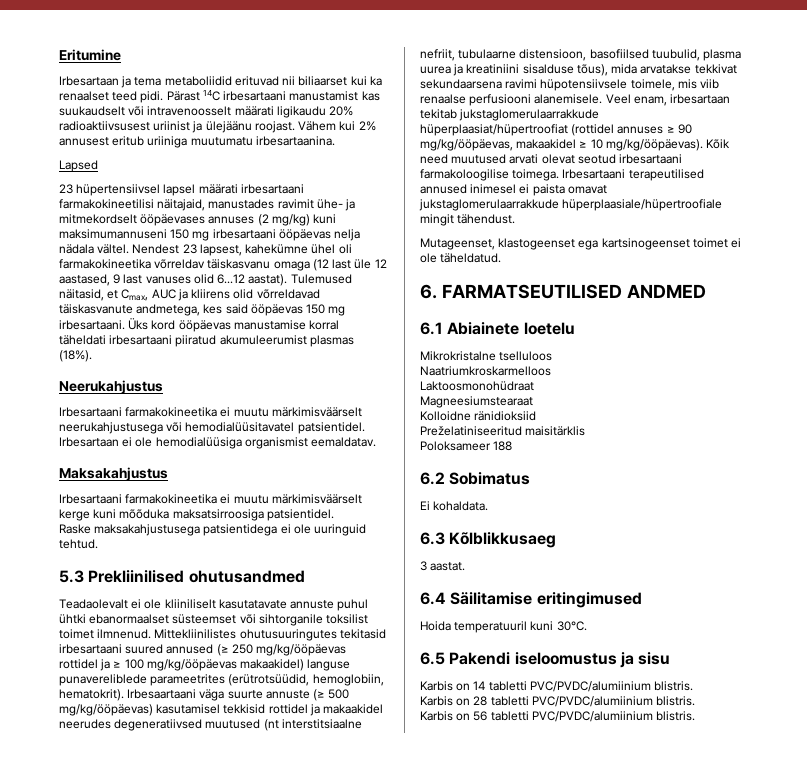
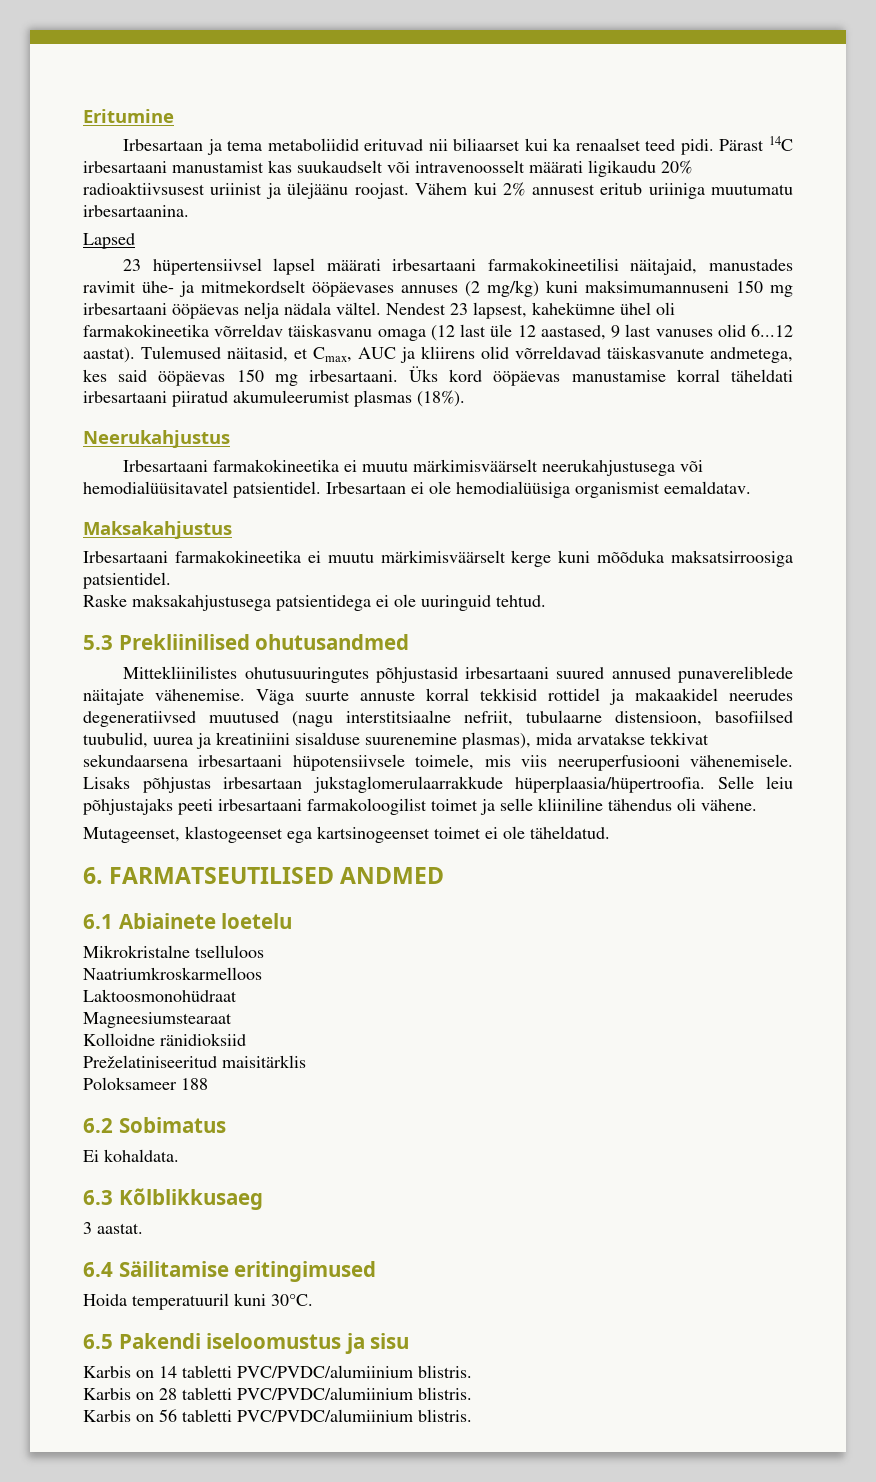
[59,599,369,611] [59,614,369,626] [59,629,152,639] Teadaolevalt ei ole kliiniliselt kasutatavate annuste puhul ühtki ebanormaalset süsteemset või sihtorganile toksilist toimet ilmnenud. -> (410, 642) none
[339,629,386,639] tekitasid -> [375,667,458,683] põhjustasid
[216,644,347,656] [59,659,351,671] [59,674,384,686] [59,689,350,701] [59,704,221,716] (≥ 250 mg/kg/ööpäevas rottidel ja ≥ 100 mg/kg/ööpäevas makaakidel) languse punavereliblede parameetrites (erütrotsüüdid, hemoglobiin, hematokrit). Irbesaartaani väga suurte annuste (≥ 500 mg/kg/ööpäevas) kasutamisel -> [678,666,793,683] [83,688,469,705] punavereliblede näitajate vähenemise. Väga suurte annuste korral
[263,719,279,731] (nt -> [292,711,333,727] (nagu
[703,49,742,61] plasma -> (148, 740) none
[576,64,608,76] tõus), -> [365,732,531,749] suurenemine plasmas),
[505,79,538,89] ravimi -> [198,755,283,767] irbesartaani
[700,79,720,89] [420,94,731,106] [420,109,600,121] [420,124,692,136] [420,139,731,151] [420,154,683,164] [420,169,704,181] [420,184,607,196] [419,199,723,211] [420,214,516,226] viib renaalse perfusiooni alanemisele. Veel enam, irbesartaan tekitab jukstaglomerulaarrakkude hüperplaasiat/hüpertroofiat (rottidel annuses ≥ 90 mg/kg/ööpäevas, makaakidel ≥ 10 mg/kg/ööpäevas). Kõik need muutused arvati olevat seotud irbesartaani farmakoloogilise toimega. Irbesartaani terapeutilised annused inimesel ei paista omavat jukstaglomerulaarrakkude hüperplaasiale/hüpertroofiale mingit tähendust. -> [521,754,794,771] [83,776,793,793] [83,798,757,815] viis neeruperfusiooni vähenemisele. Lisaks põhjustas irbesartaan jukstaglomerulaarrakkude hüperplaasia/hüpertroofia. Selle leiu põhjustajaks peeti irbesartaani farmakoloogilist toimet ja selle kliiniline tähendus oli vähene.

